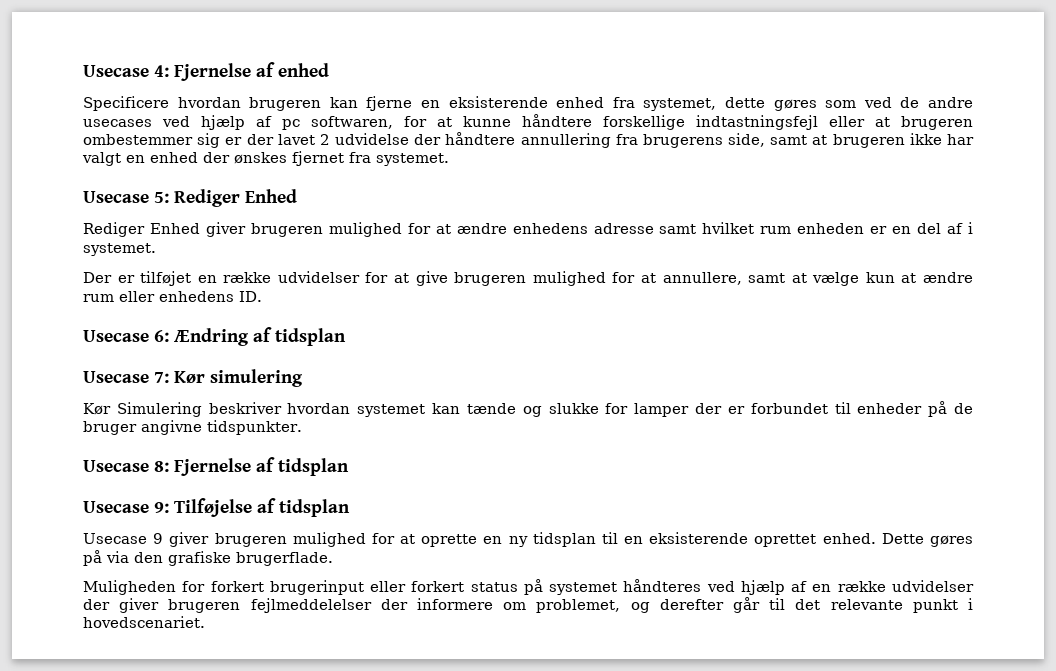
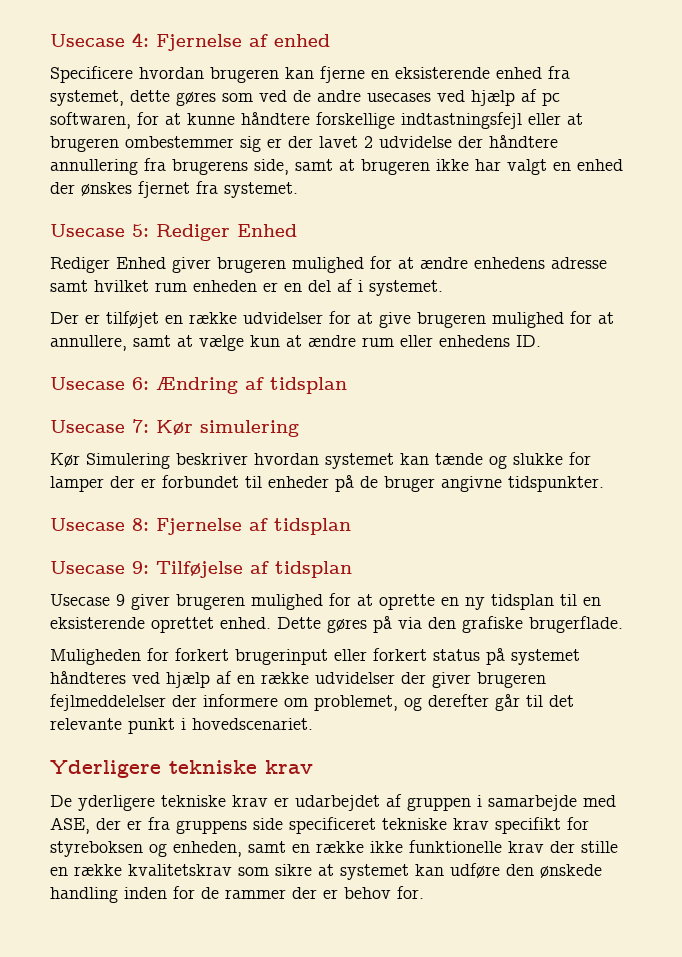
(205, 622) none -> [50,760,313,778] [50,794,616,811] [50,817,589,834] [50,840,618,857] [50,863,602,880] [50,886,424,903] // Yderligere tekniske krav // De yderligere tekniske krav er udarbejdet af gruppen i samarbejde med ASE, der er fra gruppens side specificeret tekniske krav specifikt for styreboksen og enheden, samt en række ikke funktionelle krav der stille en række kvalitetskrav som sikre at systemet kan udføre den ønskede handling inden for de rammer der er behov for.

